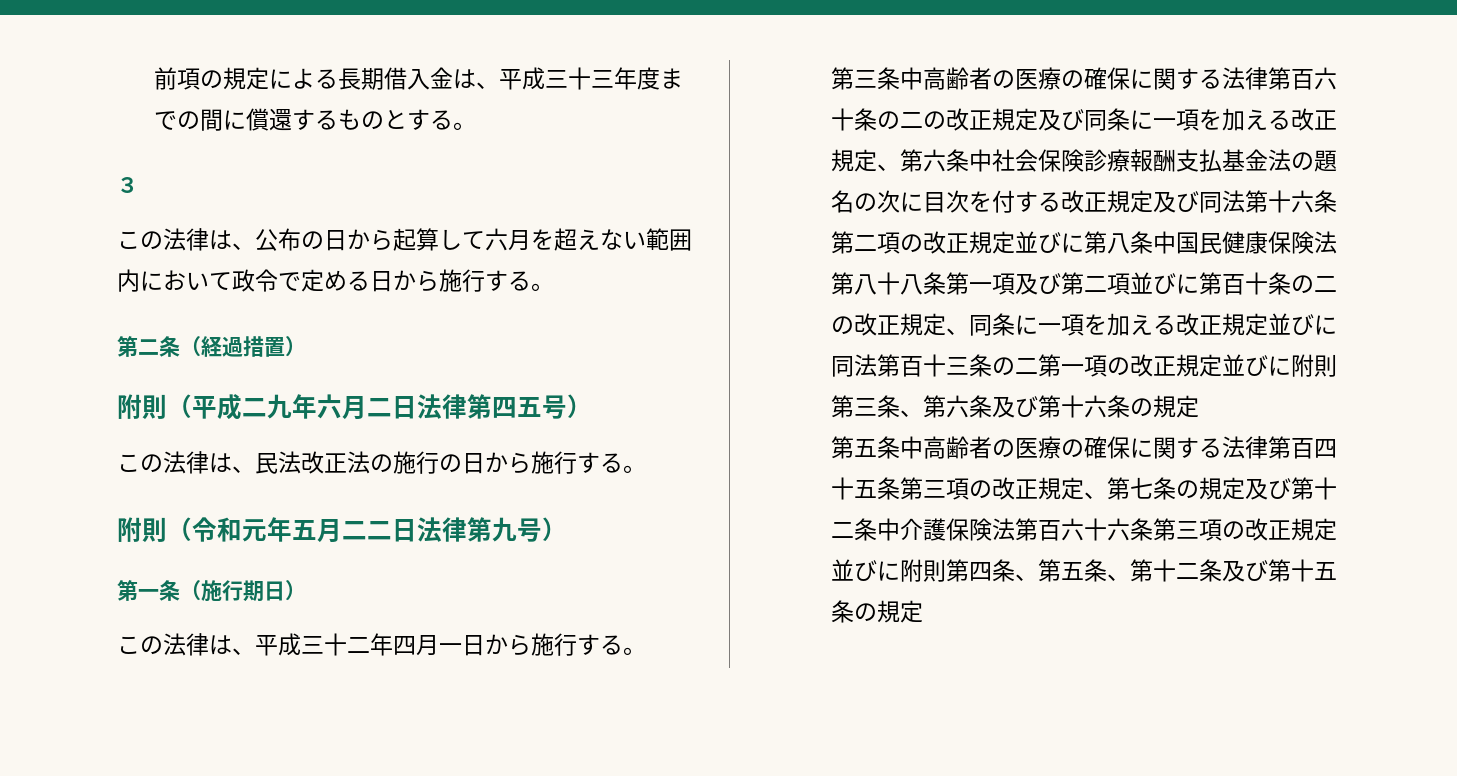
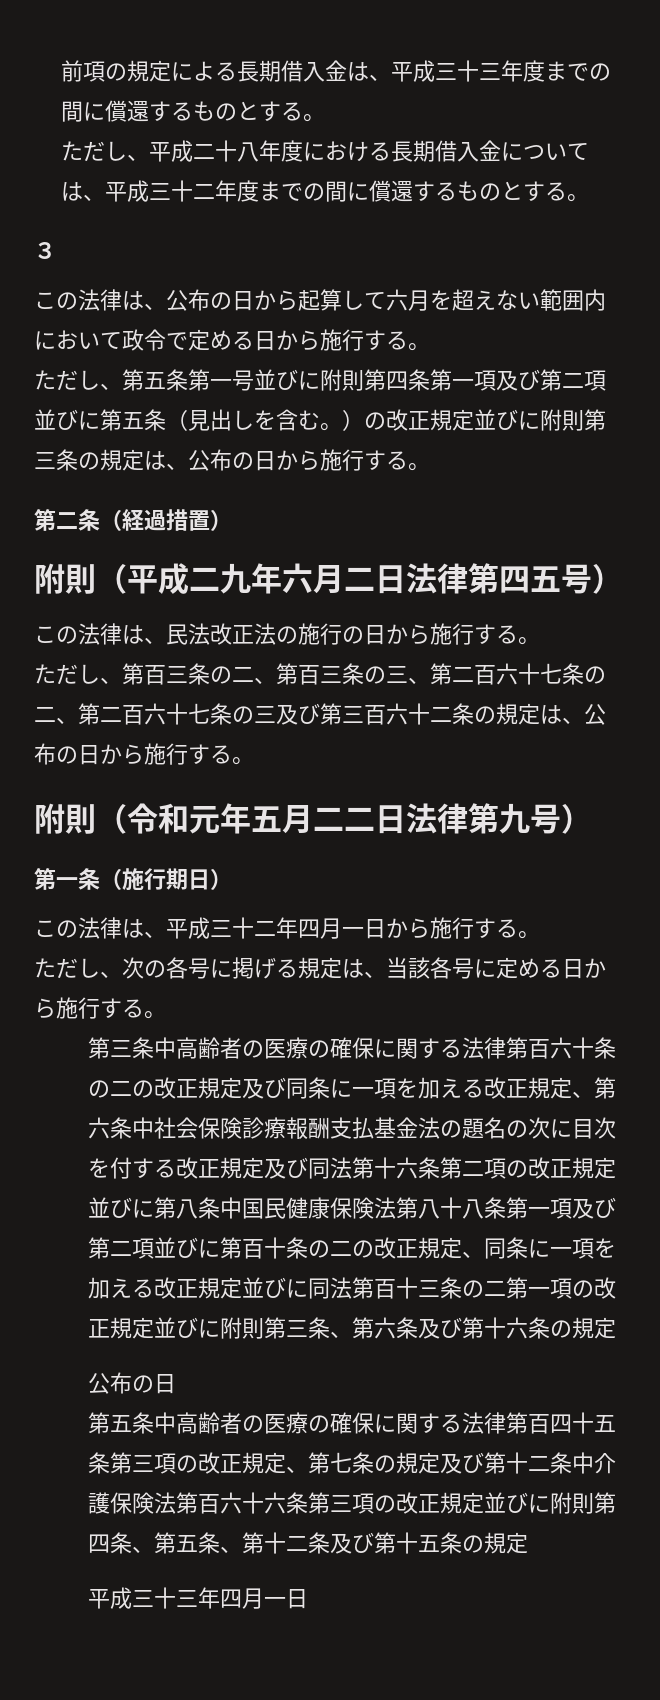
(477, 126) none -> [61,140,590,162] [61,180,590,202] // ただし、平成二十八年度における長期借入金については、平成三十二年度までの間に償還するものとする。
(554, 287) none -> [34,369,606,391] [34,409,606,431] [34,449,430,471] // ただし、第五条第一号並びに附則第四条第一項及び第二項並びに第五条（見出しを含む。）の改正規定並びに附則第三条の規定は、公布の日から施行する。
(646, 469) none -> [34,663,606,685] [34,703,606,725] [34,743,254,765] // ただし、第百三条の二、第百三条の三、第二百六十七条の二、第二百六十七条の三及び第三百六十二条の規定は、公布の日から施行する。
(646, 651) none -> [34,957,606,979] [34,997,166,1019] // ただし、次の各号に掲げる規定は、当該各号に定める日から施行する。
(1199, 406) none -> [88,1372,177,1394] // 公布の日
(923, 611) none -> [88,1587,309,1609] // 平成三十三年四月一日

